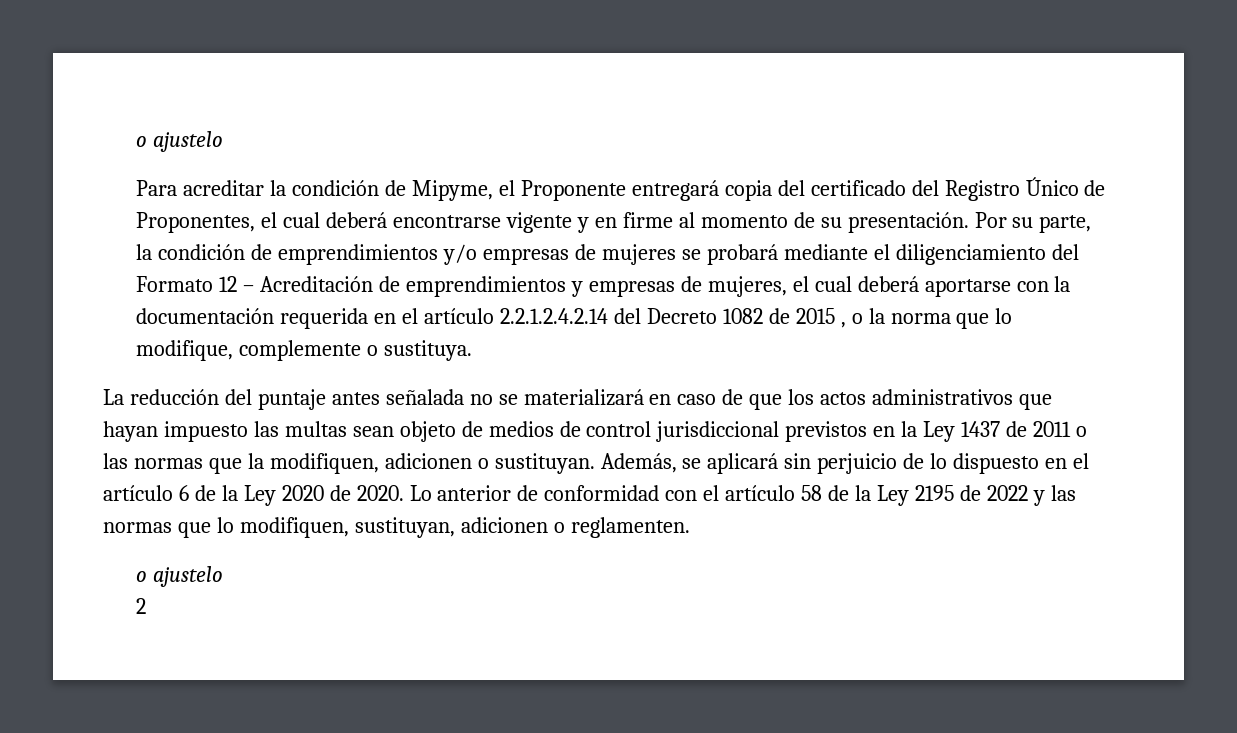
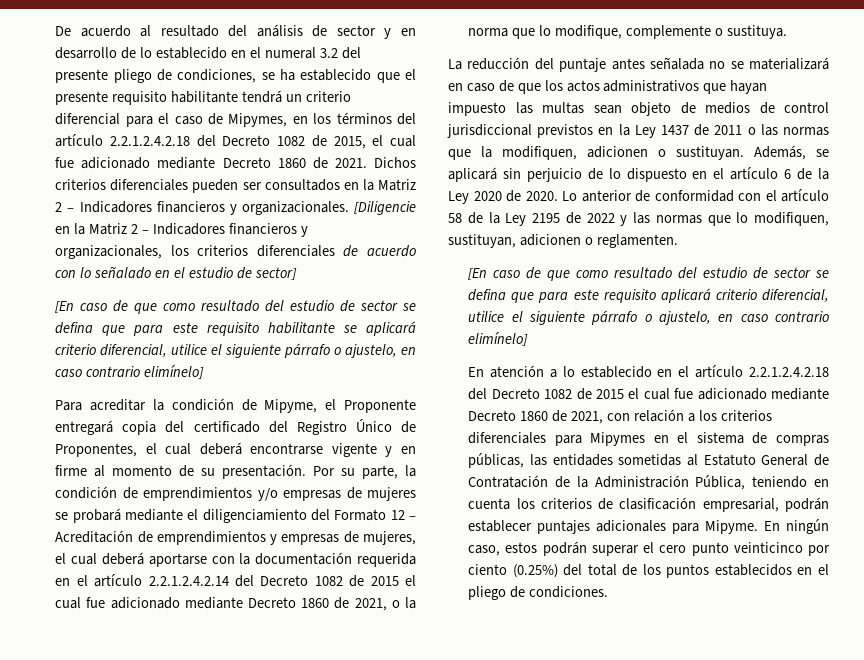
[136,131,224,152] o ajustelo -> [55,24,416,39] [55,47,361,59] [55,69,416,83] [55,90,351,105] [55,112,417,127] [55,134,416,149] [55,157,417,169] [55,179,416,193] [55,201,417,215] [55,223,308,237] [55,245,416,259] [55,266,297,280] [55,300,416,314] [55,321,417,336] [55,343,417,358] [55,365,205,379] De acuerdo al resultado del análisis de sector y en desarrollo de lo establecido en el numeral 3.2 del presente pliego de condiciones, se ha establecido que el presente requisito habilitante tendrá un criterio diferencial para el caso de Mipymes, en los términos del artículo 2.2.1.2.4.2.18 del Decreto 1082 de 2015, el cual fue adicionado mediante Decreto 1860 de 2021. Dichos criterios diferenciales pueden ser consultados en la Matriz 2 – Indicadores financieros y organizacionales. [Diligencie en la Matriz 2 – Indicadores financieros y organizacionales, los criterios diferenciales de acuerdo con lo señalado en el estudio de sector] // [En caso de que como resultado del estudio de sector se defina que para este requisito habilitante se aplicará criterio diferencial, utilice el siguiente párrafo o ajustelo, en caso contrario elimínelo]
[840,322,846,328] , -> [405,575,417,586] [55,597,387,611] el cual fue adicionado mediante Decreto 1860 de 2021,
[136,566,224,587] [136,598,147,614] o ajustelo // 2 -> [468,267,829,281] [468,288,830,303] [468,310,829,325] [468,332,529,346] [468,365,829,378] [468,388,829,400] [468,409,772,424] [468,432,830,446] [468,453,829,468] [468,475,829,490] [468,497,829,512] [468,519,829,534] [468,541,830,556] [468,564,829,578] [468,586,609,600] [En caso de que como resultado del estudio de sector se defina que para este requisito aplicará criterio diferencial, utilice el siguiente párrafo o ajustelo, en caso contrario elimínelo] // En atención a lo establecido en el artículo 2.2.1.2.4.2.18 del Decreto 1082 de 2015 el cual fue adicionado mediante Decreto 1860 de 2021, con relación a los criterios diferenciales para Mipymes en el sistema de compras públicas, las entidades sometidas al Estatuto General de Contratación de la Administración Pública, teniendo en cuenta los criterios de clasificación empresarial, podrán establecer puntajes adicionales para Mipyme. En ningún caso, estos podrán superar el cero punto veinticinco por ciento (0.25%) del total de los puntos establecidos en el pliego de condiciones.

